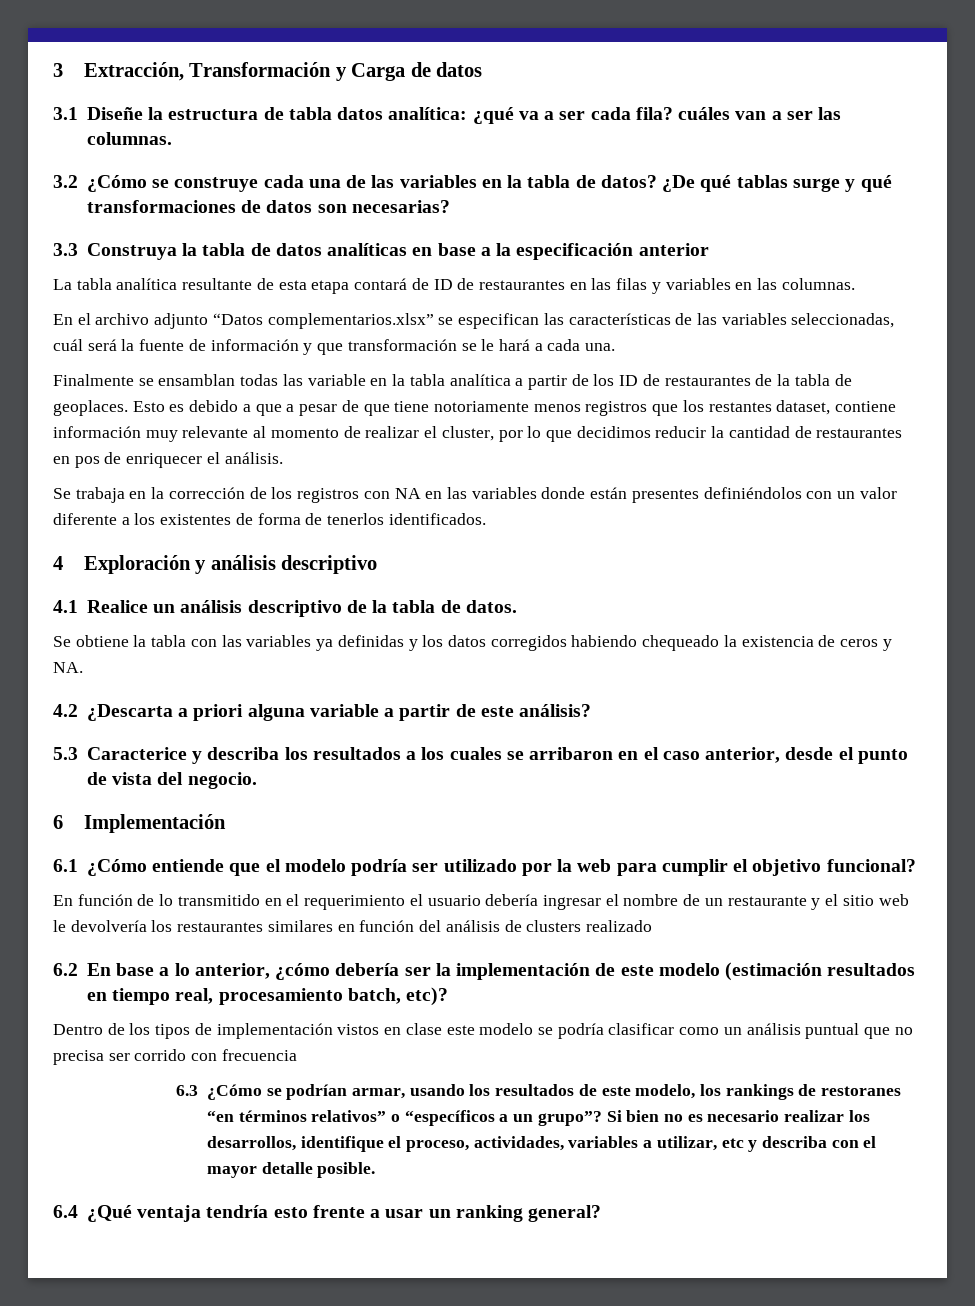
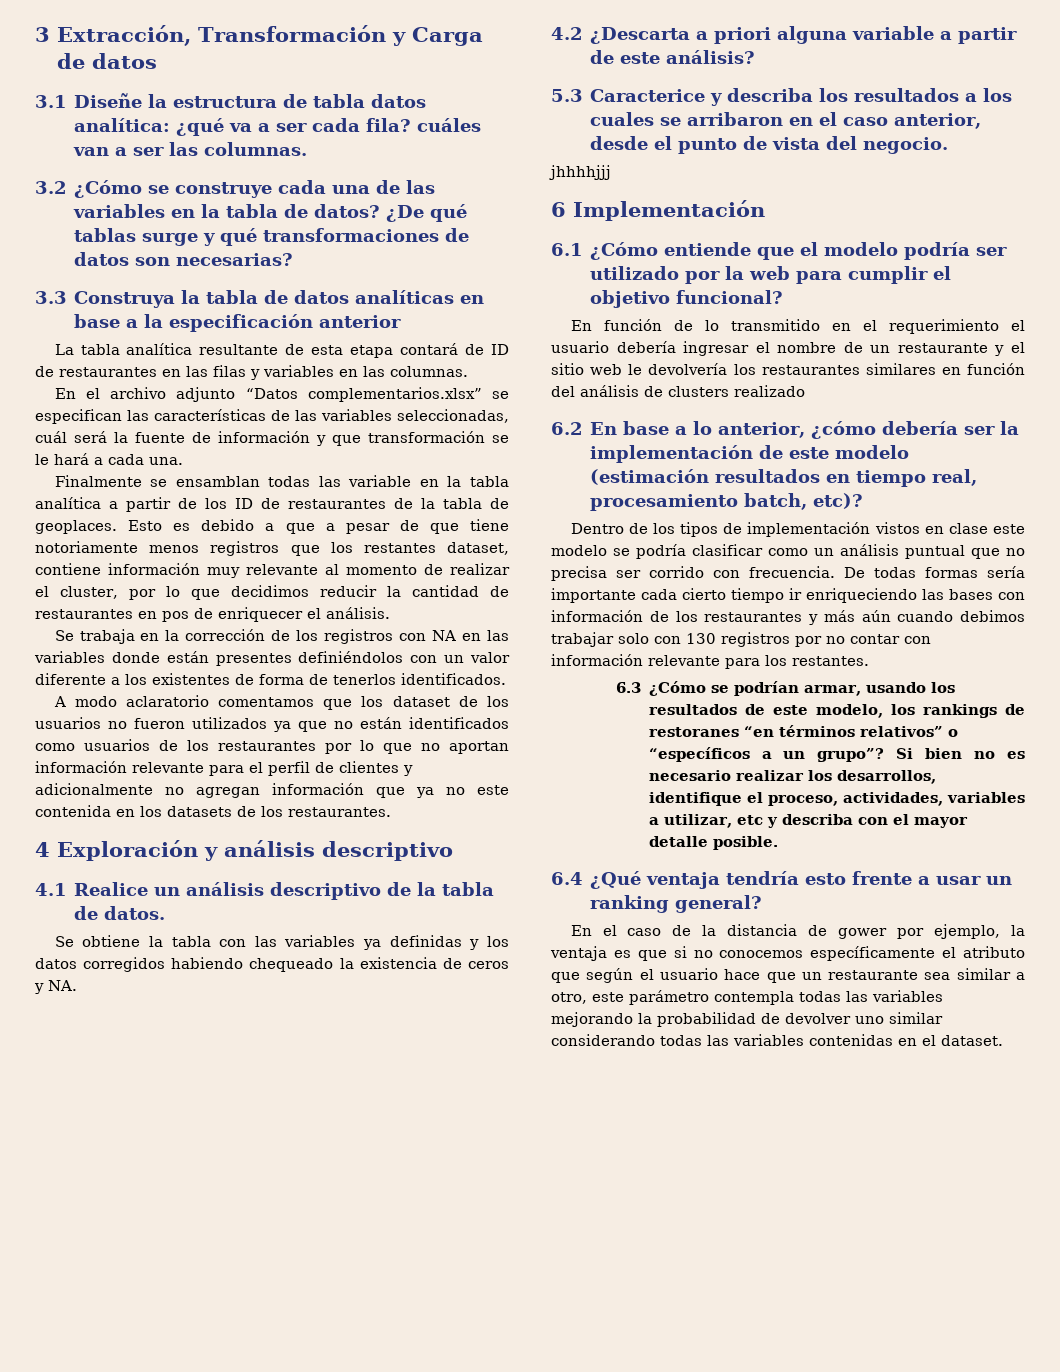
(486, 519) none -> [53,695,509,710] [35,717,509,732] [35,739,509,754] [35,761,413,776] [35,783,509,798] [35,805,391,817] // A modo aclaratorio comentamos que los dataset de los usuarios no fueron utilizados ya que no están identificados como usuarios de los restaurantes por lo que no aportan información relevante para el perfil de clientes y adicionalmente no agregan información que ya no este contenida en los datasets de los restaurantes.
(257, 780) none -> [549,165,611,180] // jhhhhjjj
[221,1049,297,1061] frecuencia -> [749,566,1025,578] [551,588,1025,603] [551,610,1025,625] [551,632,931,647] [551,654,869,669] frecuencia. De todas formas sería importante cada cierto tiempo ir enriqueciendo las bases con información de los restaurantes y más aún cuando debimos trabajar solo con 130 registros por no contar con información relevante para los restantes.
(602, 1213) none -> [570,924,1025,939] [550,946,1025,961] [551,968,1025,983] [551,990,943,1005] [551,1012,943,1027] [551,1034,1003,1046] // En el caso de la distancia de gower por ejemplo, la ventaja es que si no conocemos específicamente el atributo que según el usuario hace que un restaurante sea similar a otro, este parámetro contempla todas las variables mejorando la probabilidad de devolver uno similar considerando todas las variables contenidas en el dataset.

